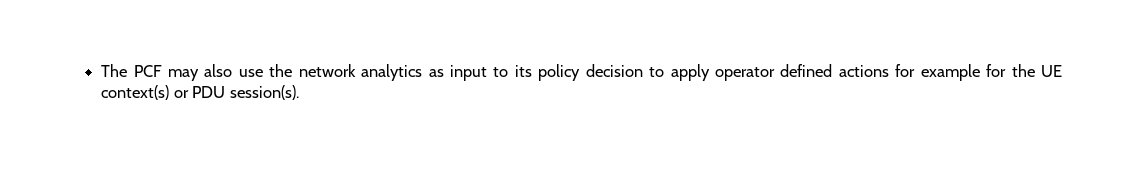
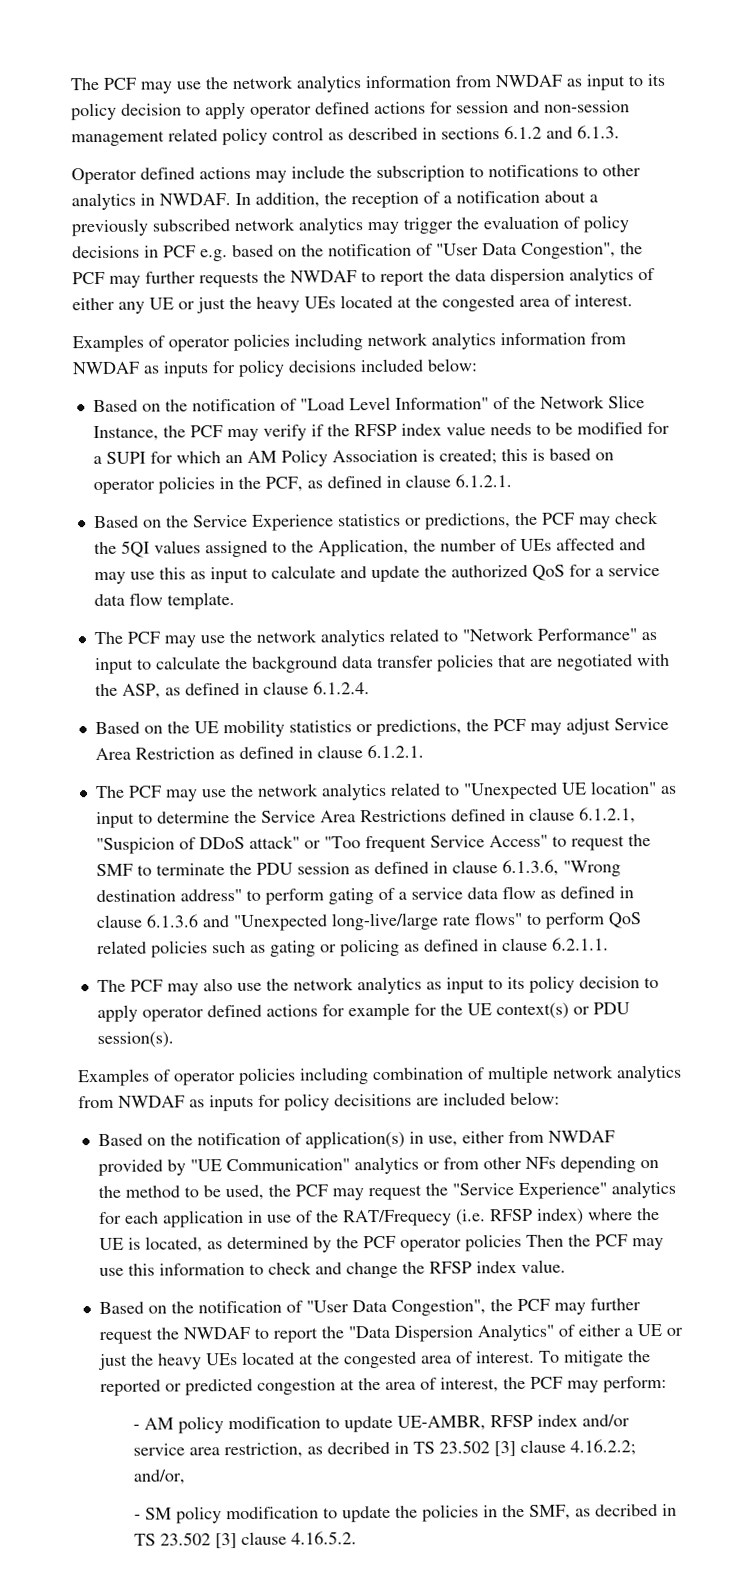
[101,64,200,81] The PCF may -> [70,73,665,94] [71,100,630,121] [71,125,620,147] [71,164,641,185] [71,190,598,211] [71,215,630,237] [72,242,643,262] [72,267,655,288] [72,294,633,314] [72,332,626,353] [72,358,478,378] [92,395,645,413] [92,421,670,442] [92,448,614,467] [92,474,512,495] [93,510,659,531] [93,538,646,558] [93,563,660,585] [93,592,235,610] [93,627,657,648] [94,653,670,675] [94,681,370,699] [94,717,669,738] [94,744,424,761] [94,781,677,802] [95,807,636,829] [95,834,651,855] [95,859,621,877] [95,885,634,905] [95,911,642,932] [96,937,609,958] [96,979,199,996] The PCF may use the network analytics information from NWDAF as input to its policy decision to apply operator defined actions for session and non-session management related policy control as described in sections 6.1.2 and 6.1.3. // Operator defined actions may include the subscription to notifications to other analytics in NWDAF. In addition, the reception of a notification about a previously subscribed network analytics may trigger the evaluation of policy decisions in PCF e.g. based on the notification of "User Data Congestion", the PCF may further requests the NWDAF to report the data dispersion analytics of either any UE or just the heavy UEs located at the congested area of interest. // Examples of operator policies including network analytics information from NWDAF as inputs for policy decisions included below: // Based on the notification of "Load Level Information" of the Network Slice Instance, the PCF may verify if the RFSP index value needs to be modified for a SUPI for which an AM Policy Association is created; this is based on operator policies in the PCF, as defined in clause 6.1.2.1. // Based on the Service Experience statistics or predictions, the PCF may check the 5QI values assigned to the Application, the number of UEs affected and may use this as input to calculate and update the authorized QoS for a service data flow template. // The PCF may use the network analytics related to "Network Performance" as input to calculate the background data transfer policies that are negotiated with the ASP, as defined in clause 6.1.2.4. // Based on the UE mobility statistics or predictions, the PCF may adjust Service Area Restriction as defined in clause 6.1.2.1. // The PCF may use the network analytics related to "Unexpected UE location" as input to determine the Service Area Restrictions defined in clause 6.1.2.1, "Suspicion of DDoS attack" or "Too frequent Service Access" to request the SMF to terminate the PDU session as defined in clause 6.1.3.6, "Wrong destination address" to perform gating of a service data flow as defined in clause 6.1.3.6 and "Unexpected long-live/large rate flows" to perform QoS related policies such as gating or policing as defined in clause 6.2.1.1. // The PCF may
(299, 92) none -> [78,1064,682,1087] [78,1091,560,1112] [97,1130,615,1149] [97,1156,659,1177] [97,1180,676,1201] [98,1207,660,1228] [98,1233,664,1253] [98,1259,566,1279] [98,1298,641,1316] [98,1323,683,1345] [97,1350,651,1371] [99,1375,667,1397] [133,1414,631,1434] [133,1439,637,1459] [133,1469,186,1485] [134,1503,678,1524] [134,1531,358,1549] // Examples of operator policies including combination of multiple network analytics from NWDAF as inputs for policy decisitions are included below: // Based on the notification of application(s) in use, either from NWDAF provided by "UE Communication" analytics or from other NFs depending on the method to be used, the PCF may request the "Service Experience" analytics for each application in use of the RAT/Frequecy (i.e. RFSP index) where the UE is located, as determined by the PCF operator policies Then the PCF may use this information to check and change the RFSP index value. // Based on the notification of "User Data Congestion", the PCF may further request the NWDAF to report the "Data Dispersion Analytics" of either a UE or just the heavy UEs located at the congested area of interest. To mitigate the reported or predicted congestion at the area of interest, the PCF may perform: // - AM policy modification to update UE-AMBR, RFSP index and/or service area restriction, as decribed in TS 23.502 [3] clause 4.16.2.2; and/or, // - SM policy modification to update the policies in the SMF, as decribed in TS 23.502 [3] clause 4.16.5.2.

